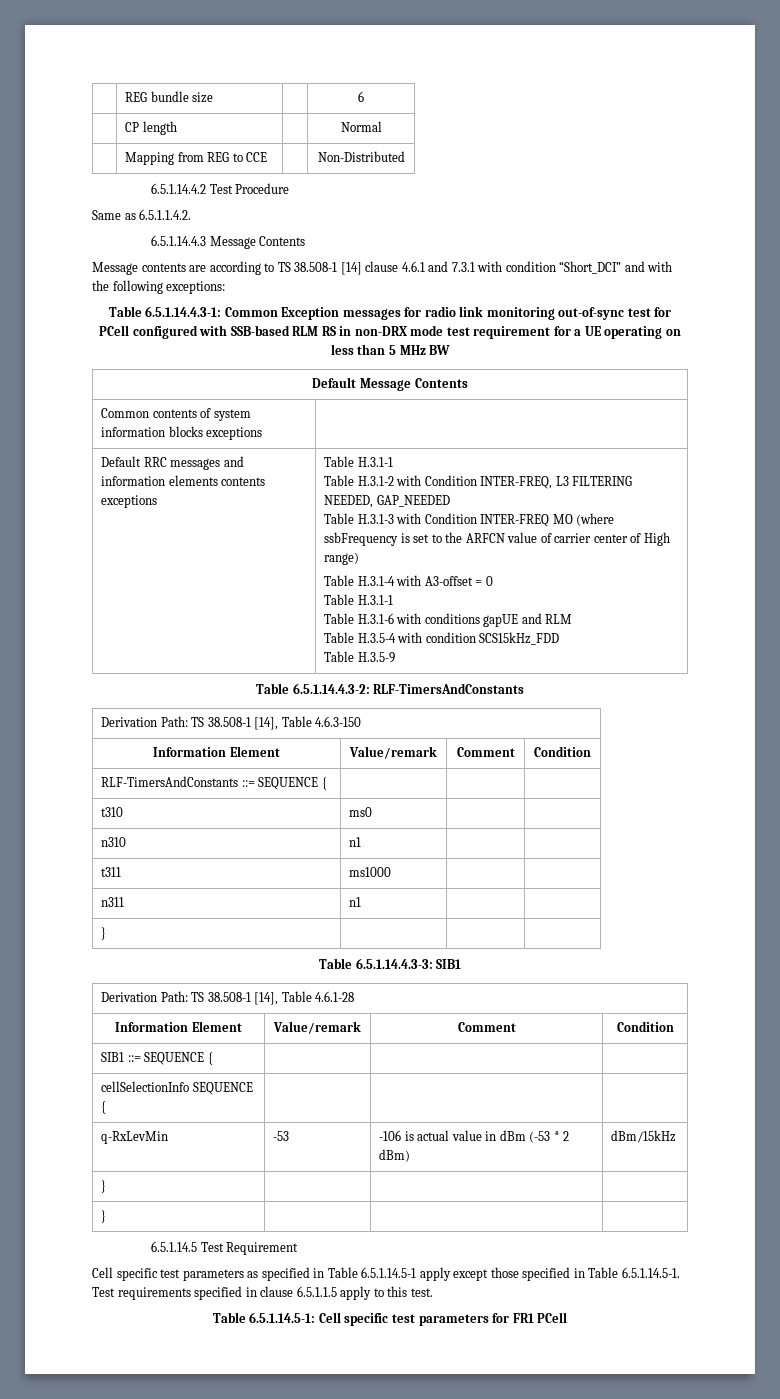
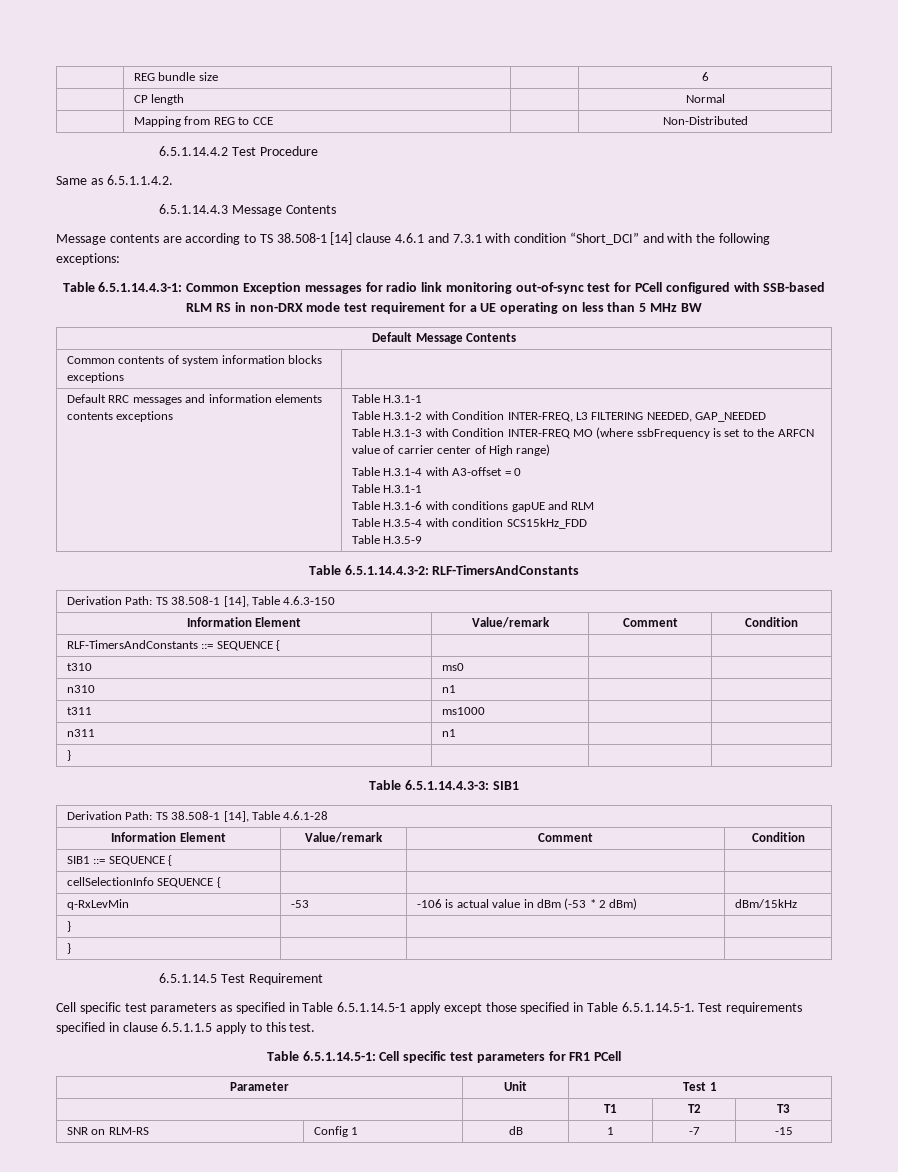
(568, 1317) none -> [230,1082,289,1091] [504,1081,527,1091] [683,1082,717,1091] [604,1104,617,1113] [687,1104,701,1113] [777,1104,790,1113] [67,1127,149,1135] [314,1126,359,1137] [508,1126,523,1135] [607,1127,614,1135] [688,1127,700,1135] [774,1127,793,1135] // Parameter | Unit | Test 1 // | | T1 | T2 | T3 // SNR on RLM-RS | Config 1 | dB | 1 | -7 | -15

